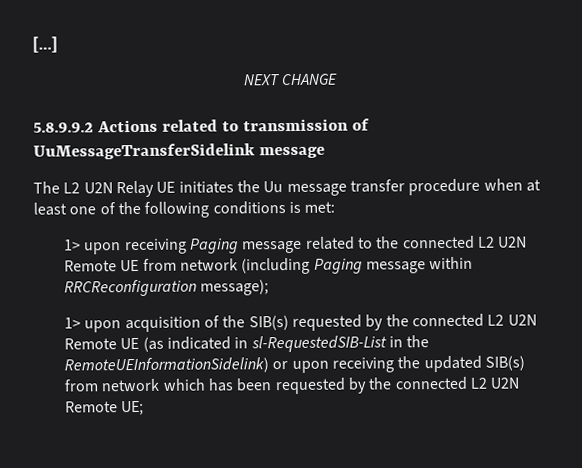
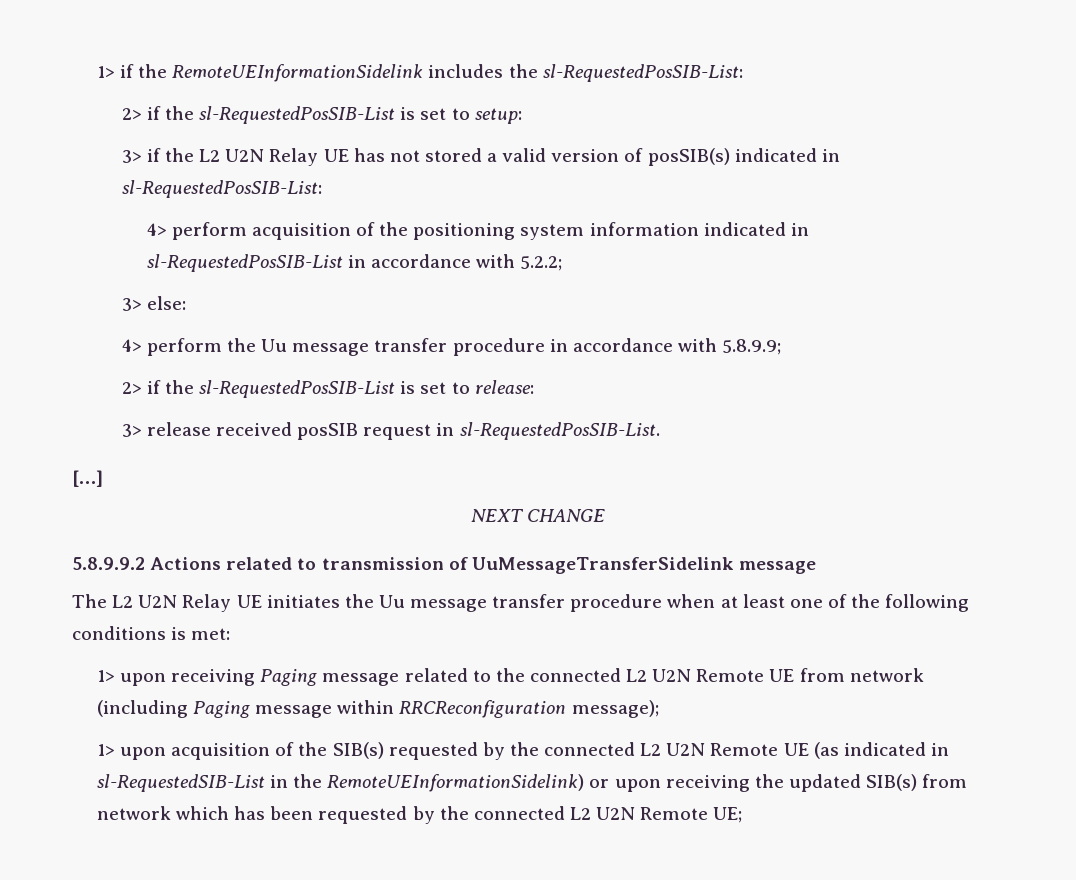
(32, 44) none -> [96,64,743,82] [121,106,522,124] [121,148,840,166] [121,180,322,198] [146,222,809,240] [146,254,563,272] [121,296,186,311] [121,338,782,356] [121,380,534,398] [121,422,660,440] 1> if the RemoteUEInformationSidelink includes the sl-RequestedPosSIB-List: // 2> if the sl-RequestedPosSIB-List is set to setup: // 3> if the L2 U2N Relay UE has not stored a valid version of posSIB(s) indicated in sl-RequestedPosSIB-List: // 4> perform acquisition of the positioning system information indicated in sl-RequestedPosSIB-List in accordance with 5.2.2; // 3> else: // 4> perform the Uu message transfer procedure in accordance with 5.8.9.9; // 2> if the sl-RequestedPosSIB-List is set to release: // 3> release received posSIB request in sl-RequestedPosSIB-List. //

